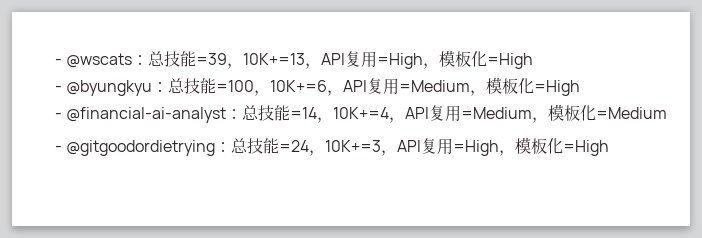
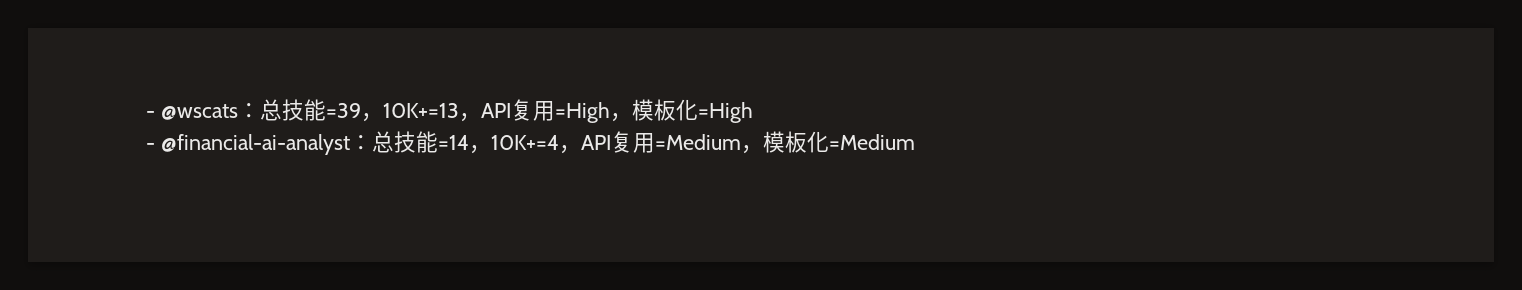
[55,77,581,96] // - @byungkyu：总技能=100，10K+=6，API复用=Medium，模板化=High -> (753, 112) none
[55,137,610,156] // - @gitgoodordietrying：总技能=24，10K+=3，API复用=High，模板化=High -> (915, 142) none

